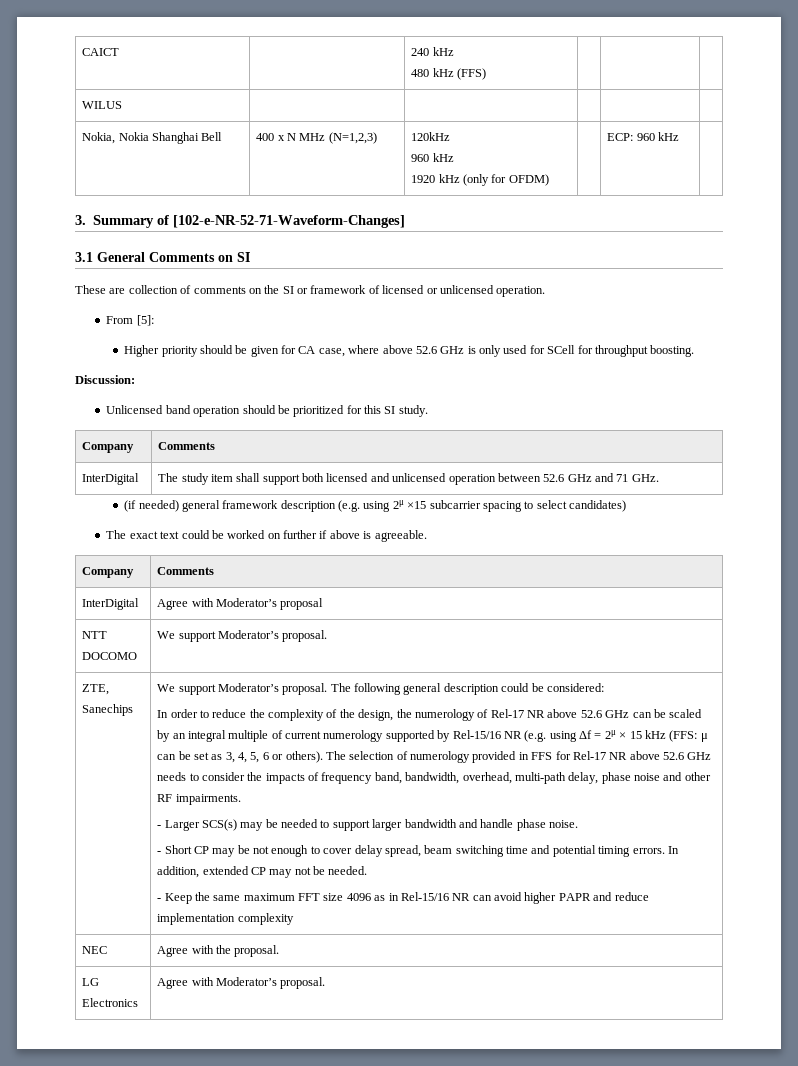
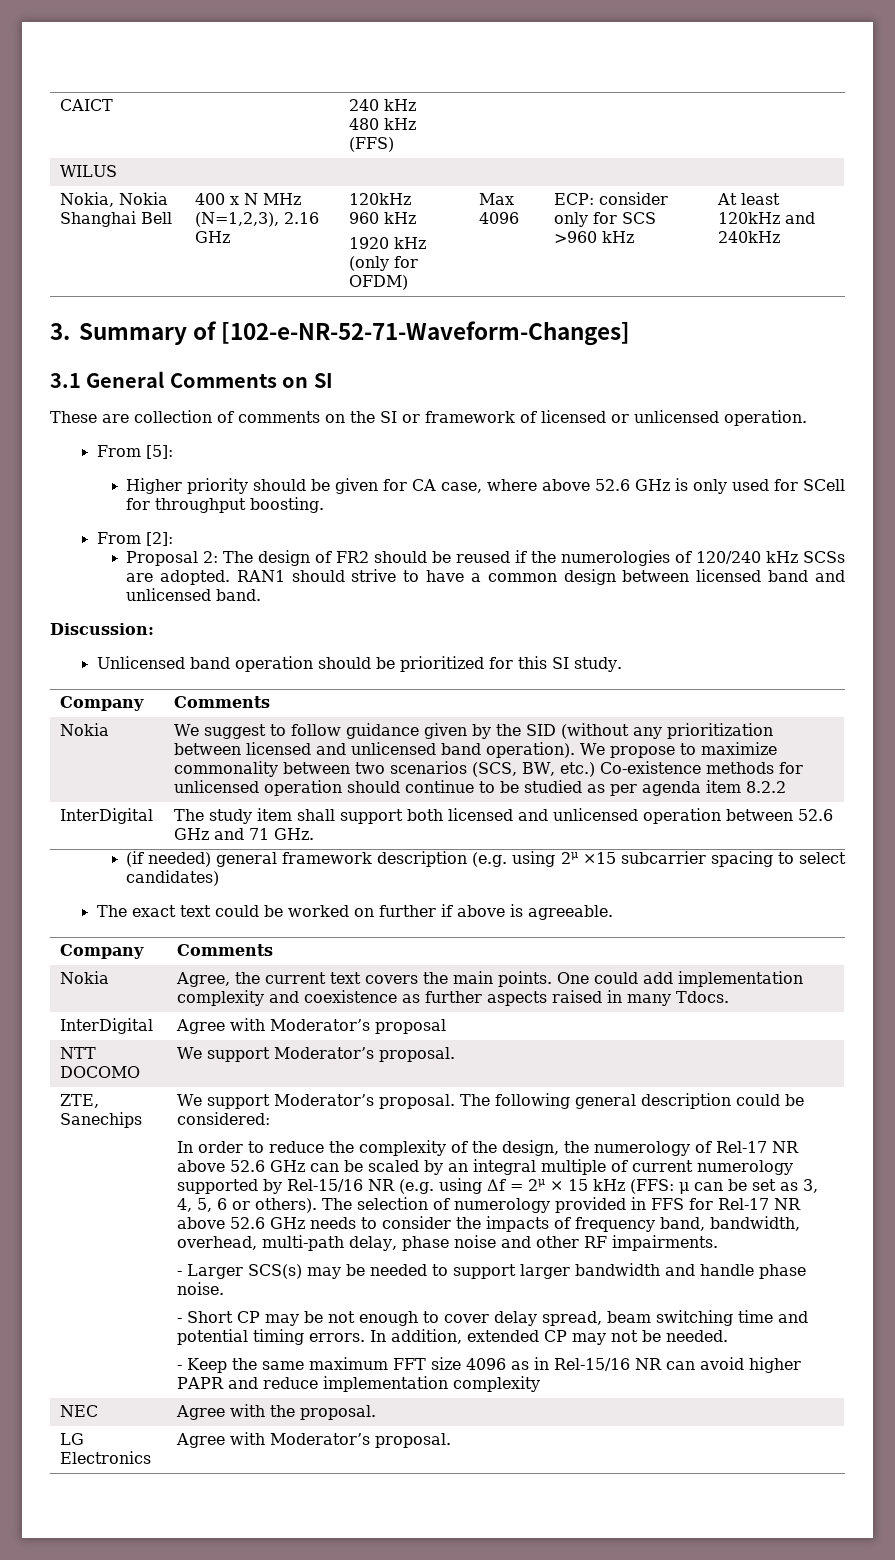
[328,132,377,144] (N=1,2,3) -> [195,212,320,227] [195,231,231,243] (N=1,2,3), 2.16 GHz
(549, 180) none -> [479,193,515,205] [479,212,520,224] Max 4096
[636,132,679,141] 960 kHz | -> [599,192,669,205] [554,212,657,227] [554,231,635,243] [717,193,781,205] [718,212,816,224] [718,231,781,243] consider only for SCS >960 kHz | At least 120kHz and 240kHz
(695, 351) none -> [96,532,173,546] [125,550,845,566] [125,569,845,585] [125,588,261,601] // From [2]: // Proposal 2: The design of FR2 should be reused if the numerologies of 120/240 kHz SCSs are adopted. RAN1 should strive to have a common design between licensed band and unlicensed band.
(216, 446) none -> [60,723,110,736] [174,723,774,739] [174,742,778,758] [174,761,804,777] [174,780,787,796] // Nokia | We suggest to follow guidance given by the SID (without any prioritization between licensed and unlicensed band operation). We propose to maximize commonality between two scenarios (SCS, BW, etc.) Co-existence methods for unlicensed operation should continue to be studied as per agenda item 8.2.2
(215, 571) none -> [60,971,110,984] [176,971,804,987] [177,990,730,1006] // Nokia | Agree, the current text covers the main points. One could add implementation complexity and coexistence as further aspects raised in many Tdocs.

